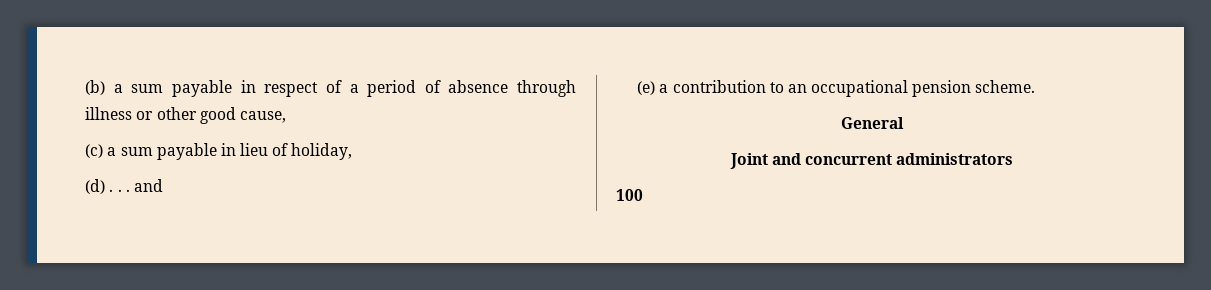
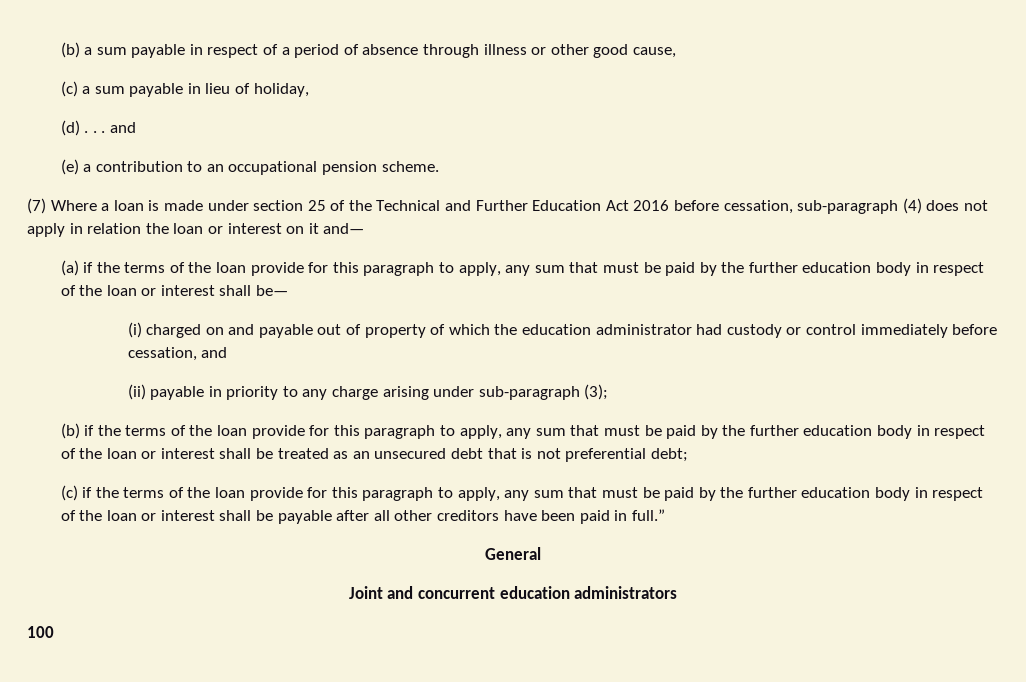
(1036, 86) none -> [27,198,988,214] [27,223,365,237] [60,260,985,276] [60,285,289,296] [127,322,998,338] [127,347,228,361] [127,384,609,400] [60,423,986,439] [60,448,688,462] [60,485,984,501] [60,509,665,524] // (7) Where a loan is made under section 25 of the Technical and Further Education Act 2016 before cessation, sub-paragraph (4) does not apply in relation the loan or interest on it and— // (a) if the terms of the loan provide for this paragraph to apply, any sum that must be paid by the further education body in respect of the loan or interest shall be— // (i) charged on and payable out of property of which the education administrator had custody or control immediately before cessation, and // (ii) payable in priority to any charge arising under sub-paragraph (3); // (b) if the terms of the loan provide for this paragraph to apply, any sum that must be paid by the further education body in respect of the loan or interest shall be treated as an unsecured debt that is not preferential debt; // (c) if the terms of the loan provide for this paragraph to apply, any sum that must be paid by the further education body in respect of the loan or interest shall be payable after all other creditors have been paid in full.”
(893, 159) none -> [499,586,570,599] education

